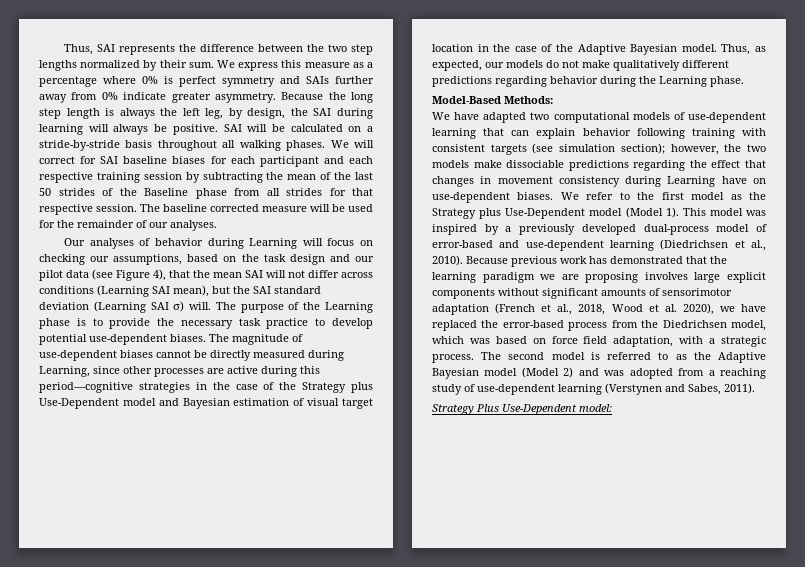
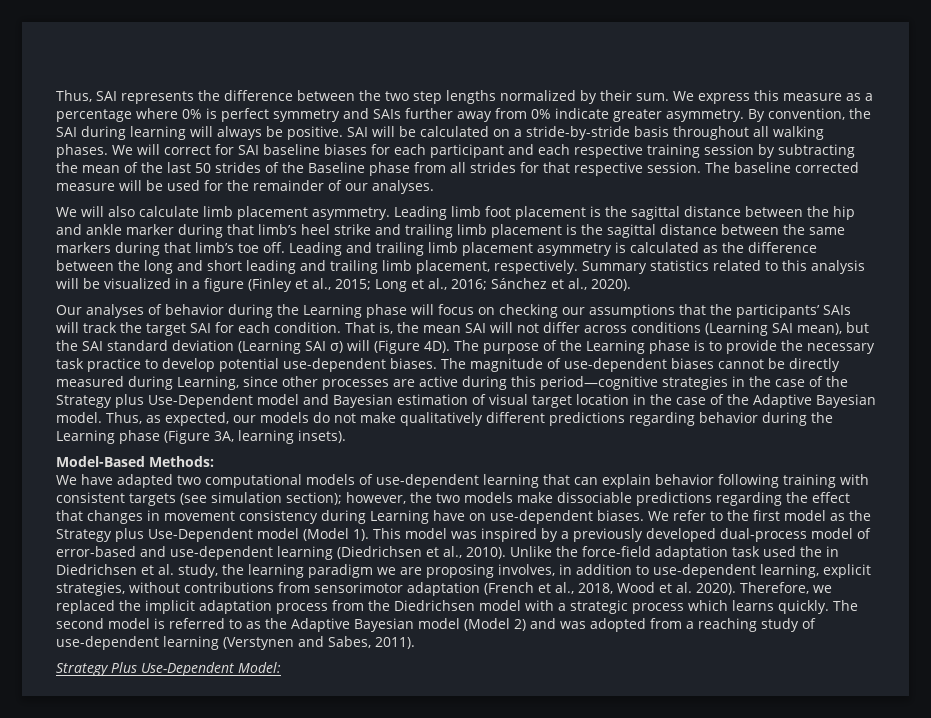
[281,92,373,103] [39,108,286,119] Because the long step length is always the left leg, by design, -> [748,108,845,122] By convention,
(217, 225) none -> [56,206,855,220] [56,224,845,238] [56,242,817,256] [56,260,865,274] [56,278,631,292] // We will also calculate limb placement asymmetry. Leading limb foot placement is the sagittal distance between the hip and ankle marker during that limb’s heel strike and trailing limb placement is the sagittal distance between the same markers during that limb’s toe off. Leading and trailing limb placement asymmetry is calculated as the difference between the long and short leading and trailing limb placement, respectively. Summary statistics related to this analysis will be visualized in a figure (Finley et al., 2015; Long et al., 2016; Sánchez et al., 2020).
[249,238,298,249] Learning -> [277,304,407,318] the Learning phase
[113,254,374,265] [39,269,190,281] assumptions, based on the task design and our pilot data (see Figure 4), that -> [589,304,851,318] [56,322,393,336] assumptions that the participants’ SAIs will track the target SAI for each condition. That is,
[189,302,212,310] will. -> [347,340,450,354] will (Figure 4D).
[710,76,744,87] phase. -> [119,430,346,444] phase (Figure 3A, learning insets).
[466,256,707,267] Because previous work has demonstrated that -> [510,546,839,560] [56,564,218,578] Unlike the force-field adaptation task used the in Diedrichsen et al. study,
[644,272,766,283] [432,288,660,299] involves large explicit components without significant amounts of -> [498,564,871,578] [56,582,310,596] involves, in addition to use-dependent learning, explicit strategies, without contributions from
[682,303,766,315] [432,320,766,331] [432,336,766,347] [432,354,474,363] 2020), we have replaced the error-based process from the Diedrichsen model, which was based on force field adaptation, with a strategic process. -> [696,582,832,595] [56,600,829,614] 2020). Therefore, we replaced the implicit adaptation process from the Diedrichsen model with a strategic process which learns quickly.
[579,404,612,412] model: -> [238,662,281,673] Model:

